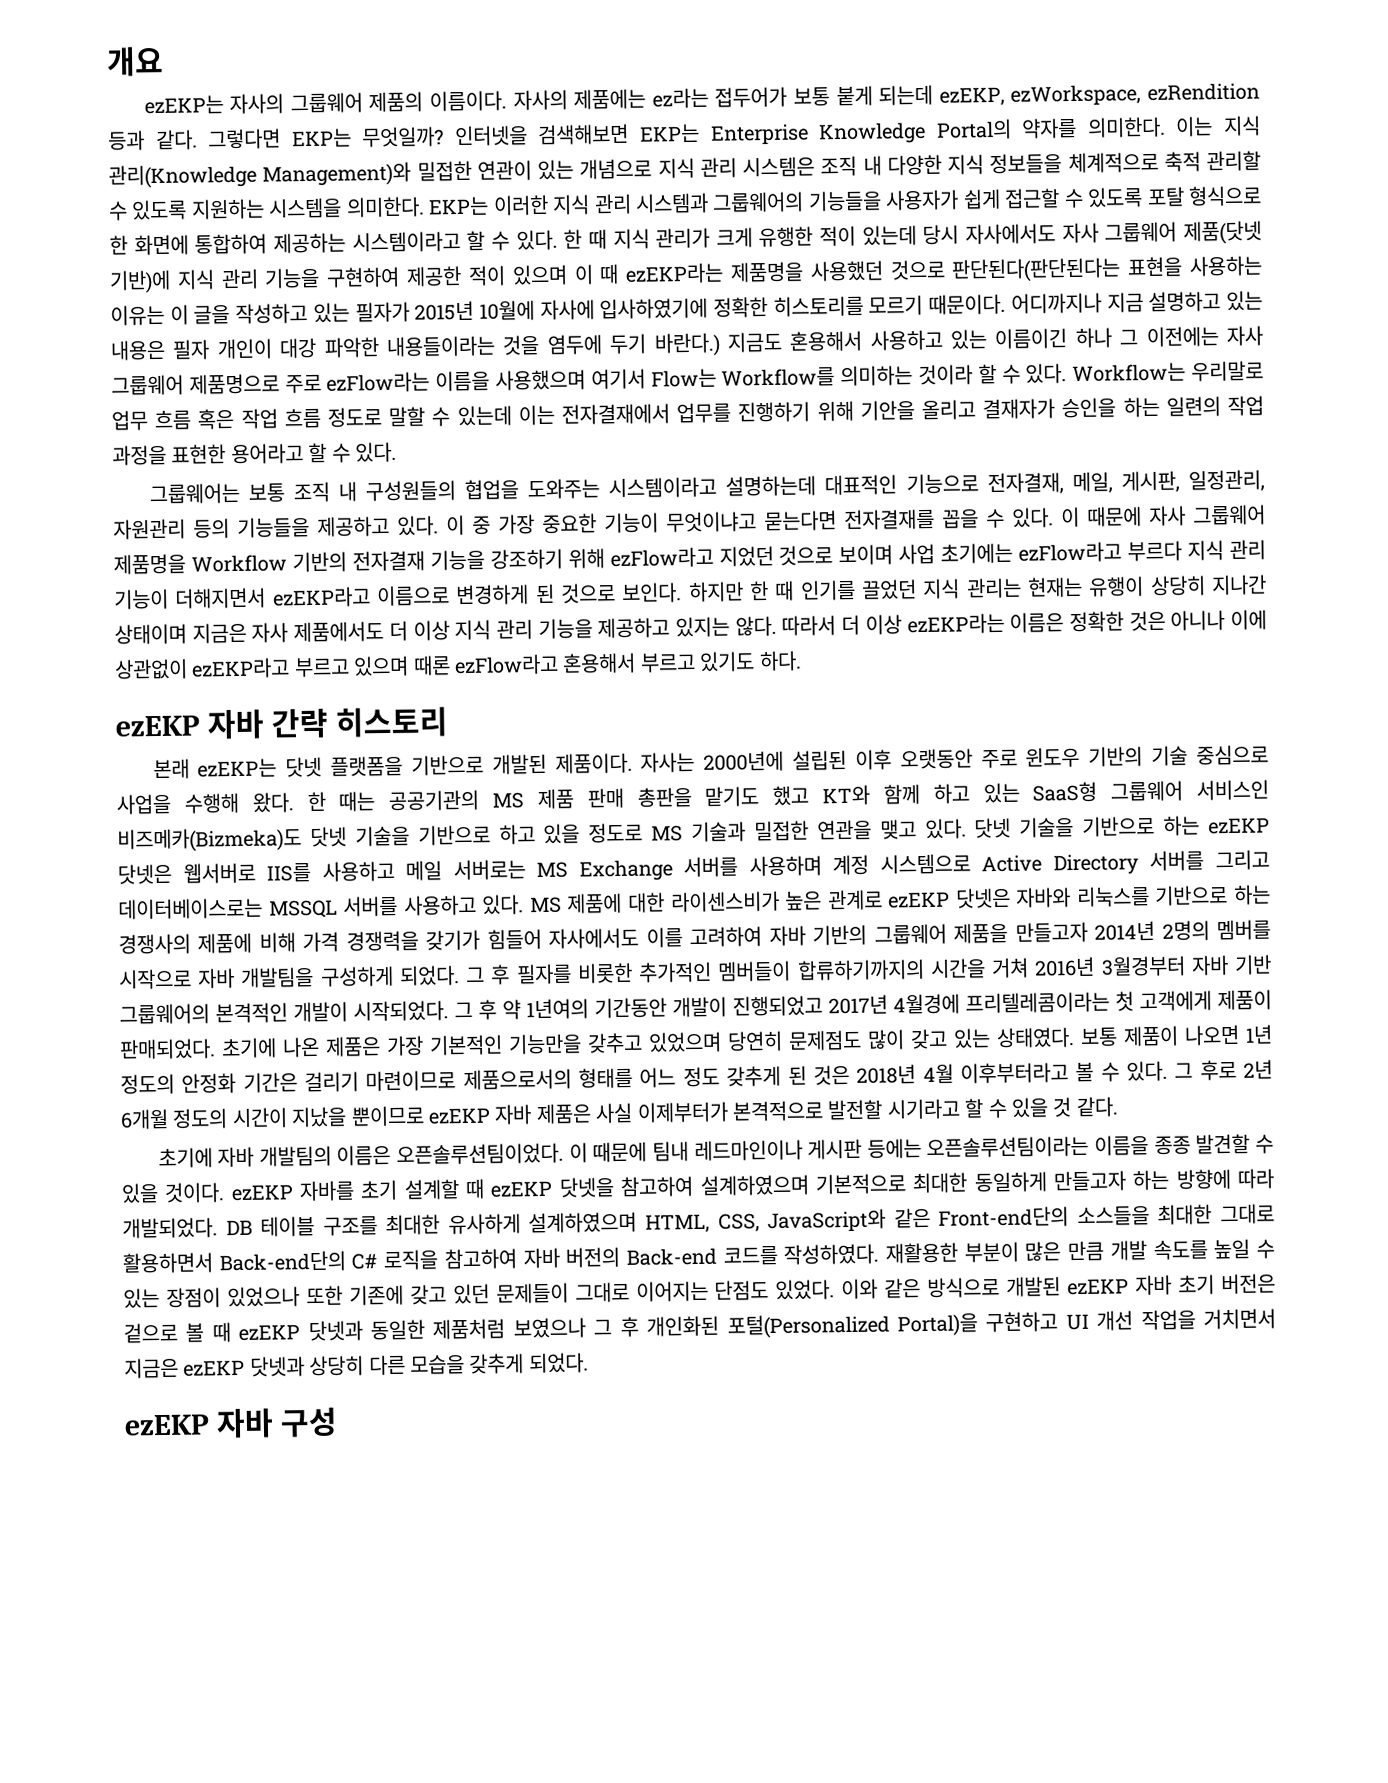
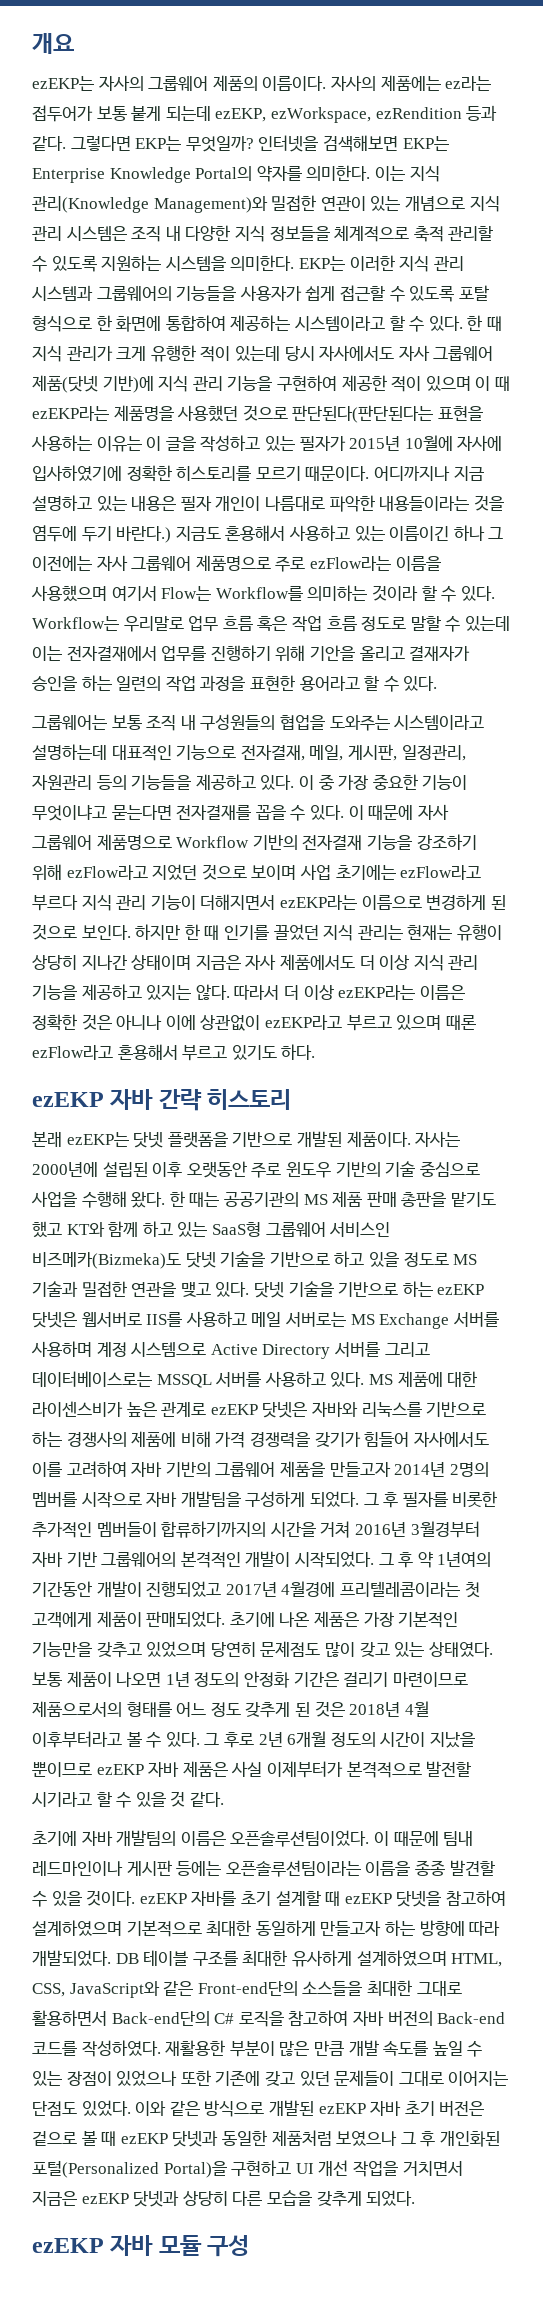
[279,337,317,359] 대강 -> [264,496,325,511] 나름대로
[113,553,186,575] 제품명을 -> [96,834,172,850] 제품명으로
[271,586,371,608] ezEKP라고 -> [279,895,357,910] ezEKP라는
(275, 1423) none -> [158,2235,202,2256] 모듈

